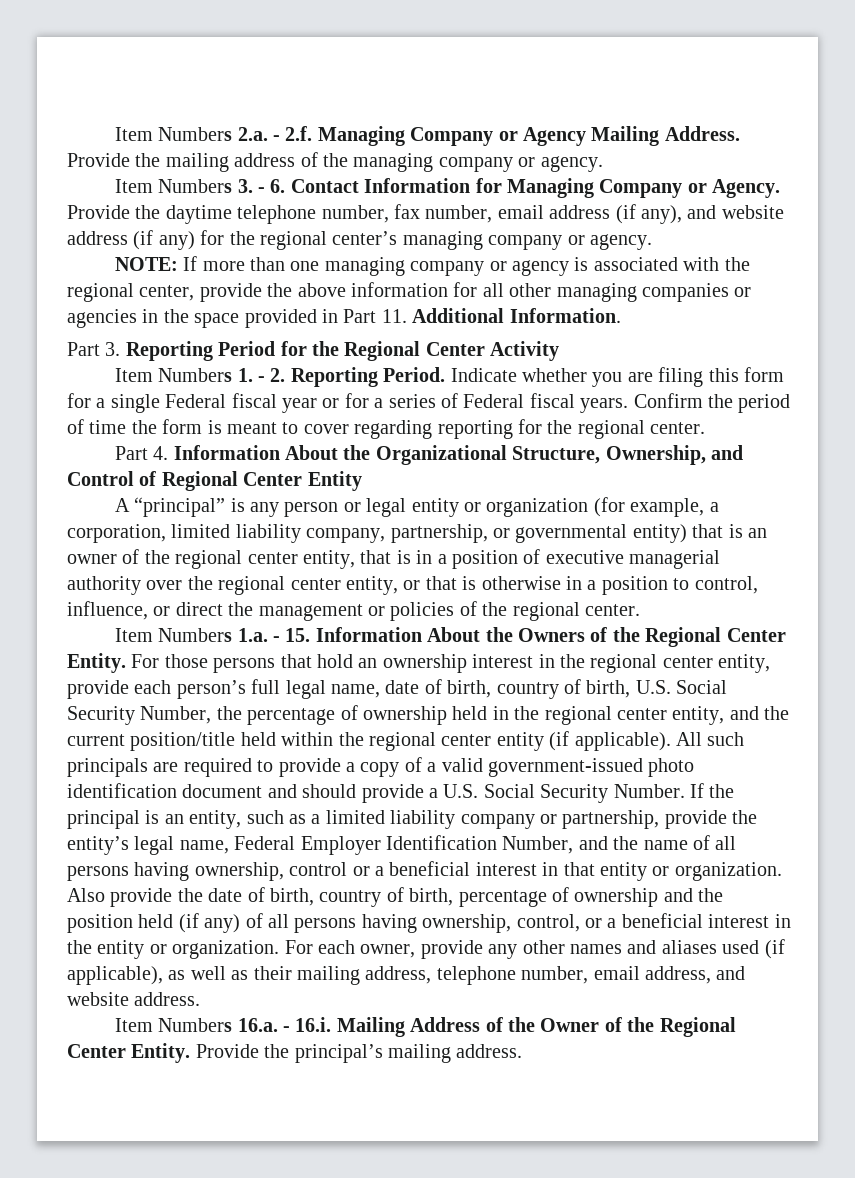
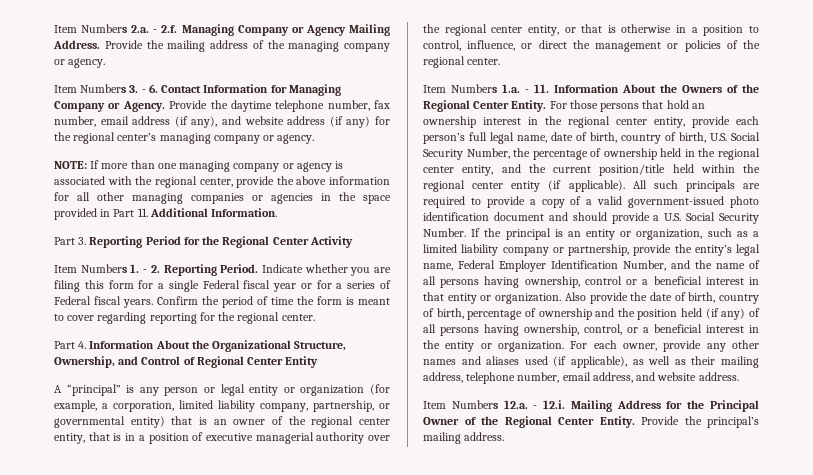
[285,628,311,642] 15. -> [534,84,549,93] 11.
[189,810,242,829] entity, -> [586,229,703,240] entity or organization,
[237,1017,535,1037] 16.a. - 16.i. Mailing Address of the -> [503,400,759,412] 12.a. - 12.i. Mailing Address for the Principal

